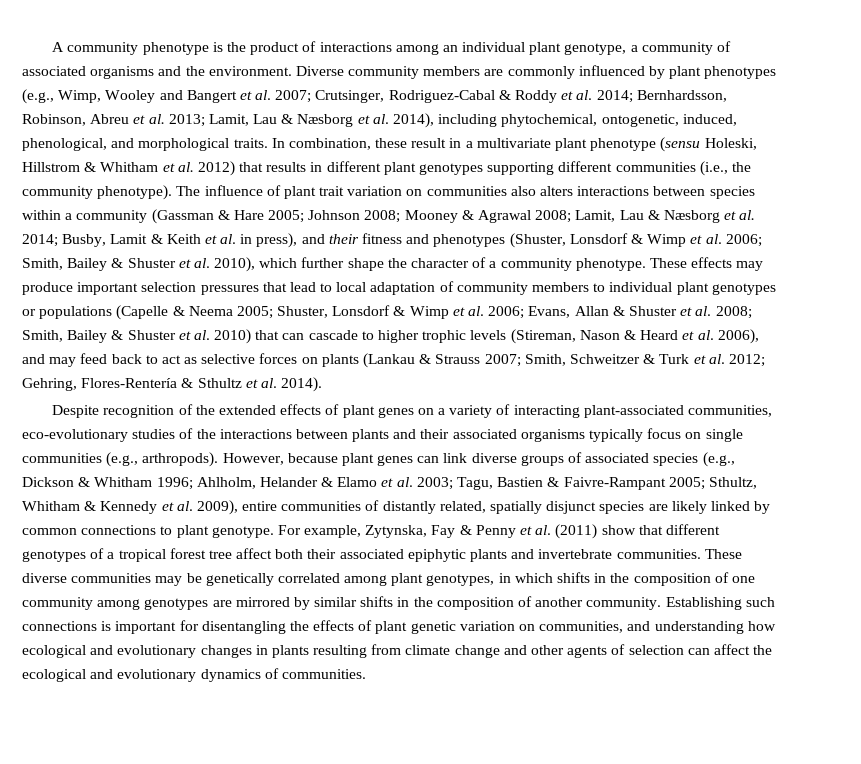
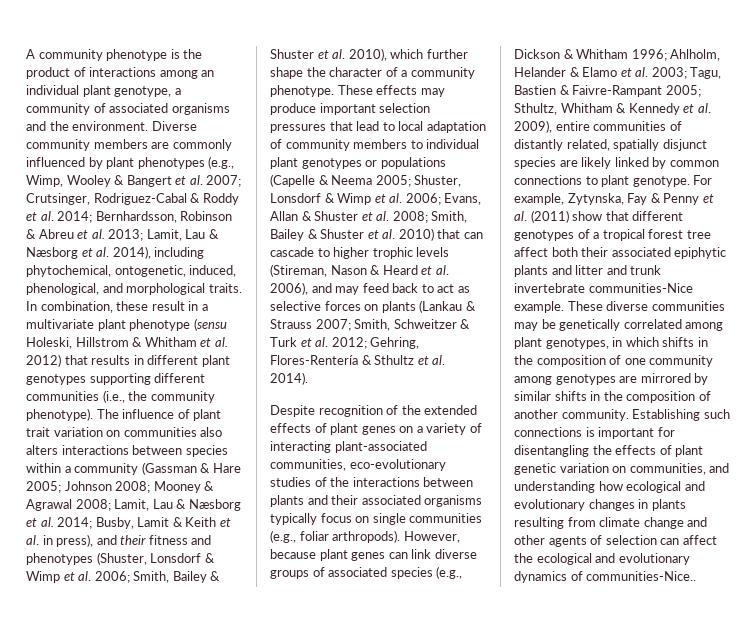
[159,90,183,100] and -> [114,175,125,185] &
[22,114,86,126] Robinson, -> [180,211,233,221] [26,229,36,239] Robinson &
(139, 459) none -> [299,531,329,541] foliar
[538,549,701,559] invertebrate communities. -> [575,265,662,275] [514,283,693,293] [514,301,564,313] litter and trunk invertebrate communities-Nice example.
[281,669,366,679] communities. -> [586,571,697,581] communities-Nice..

